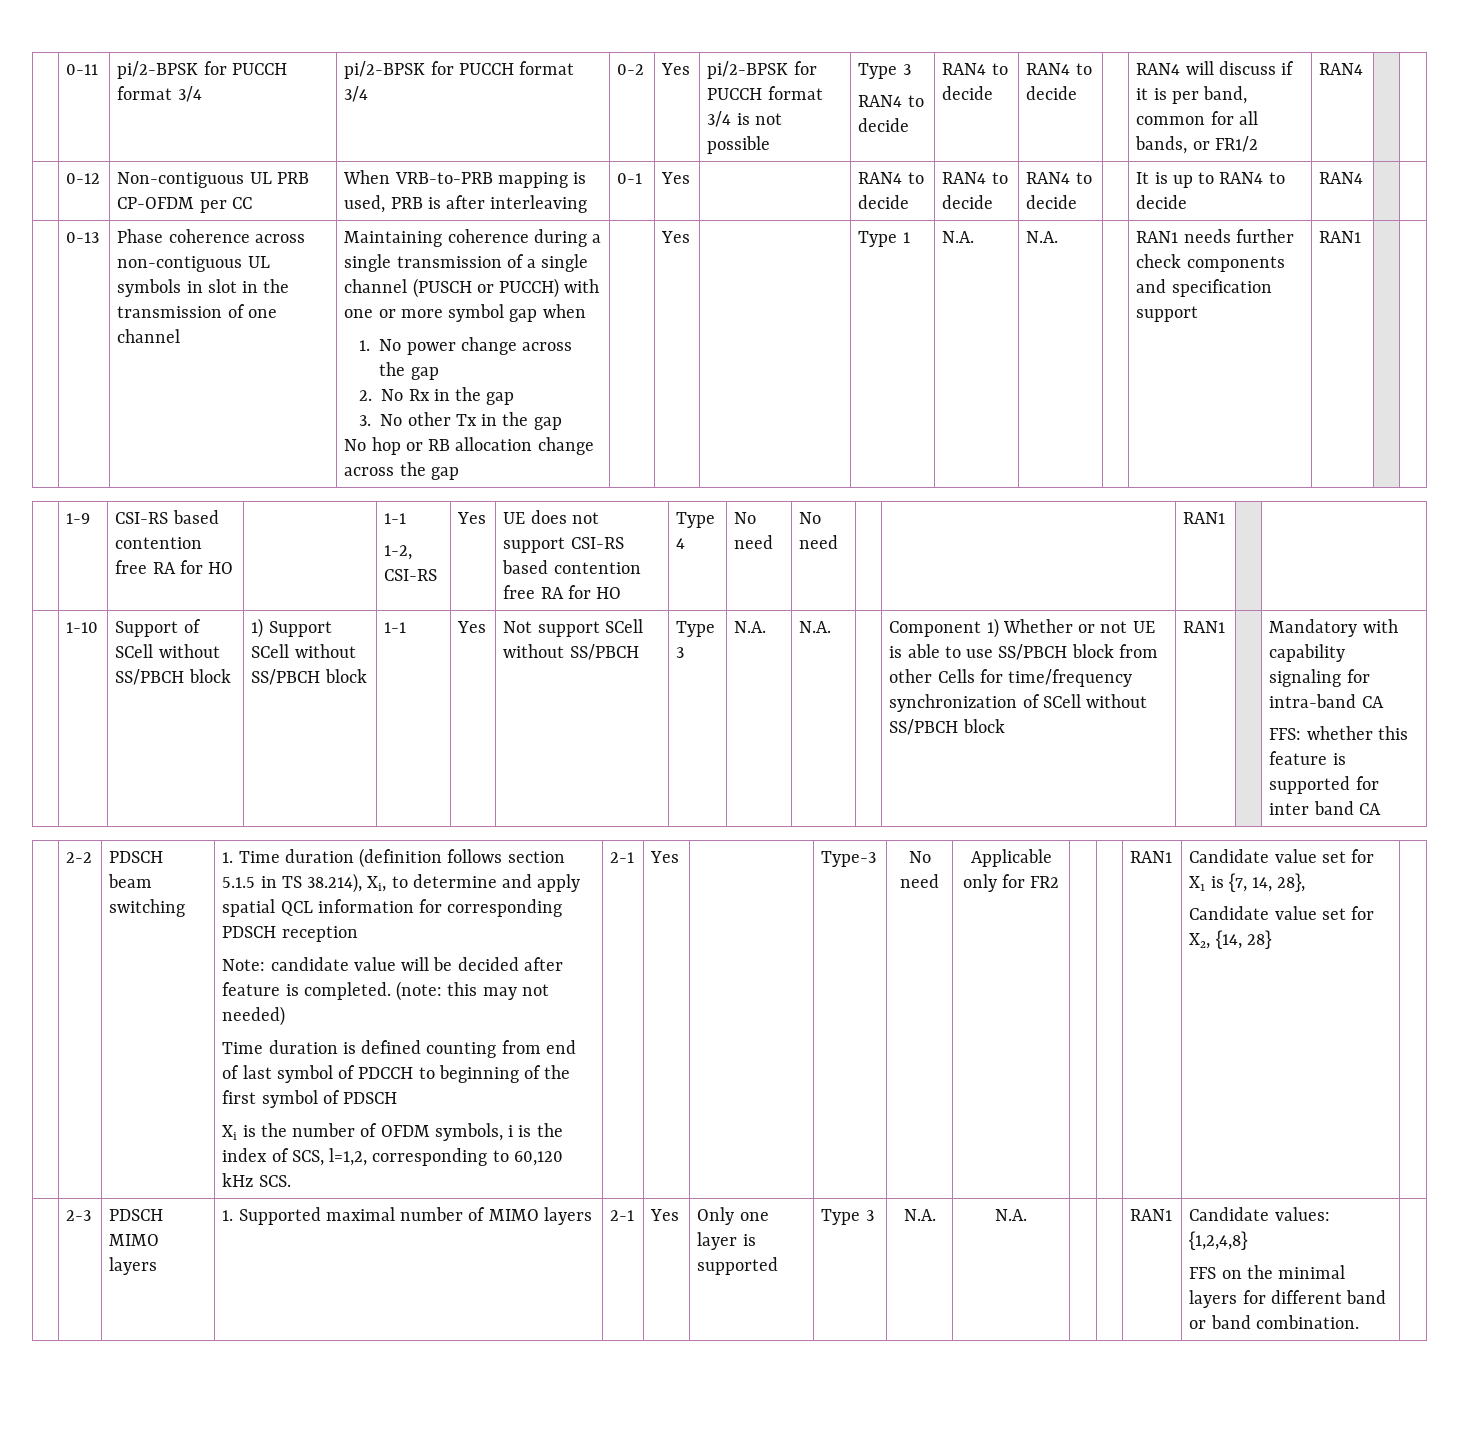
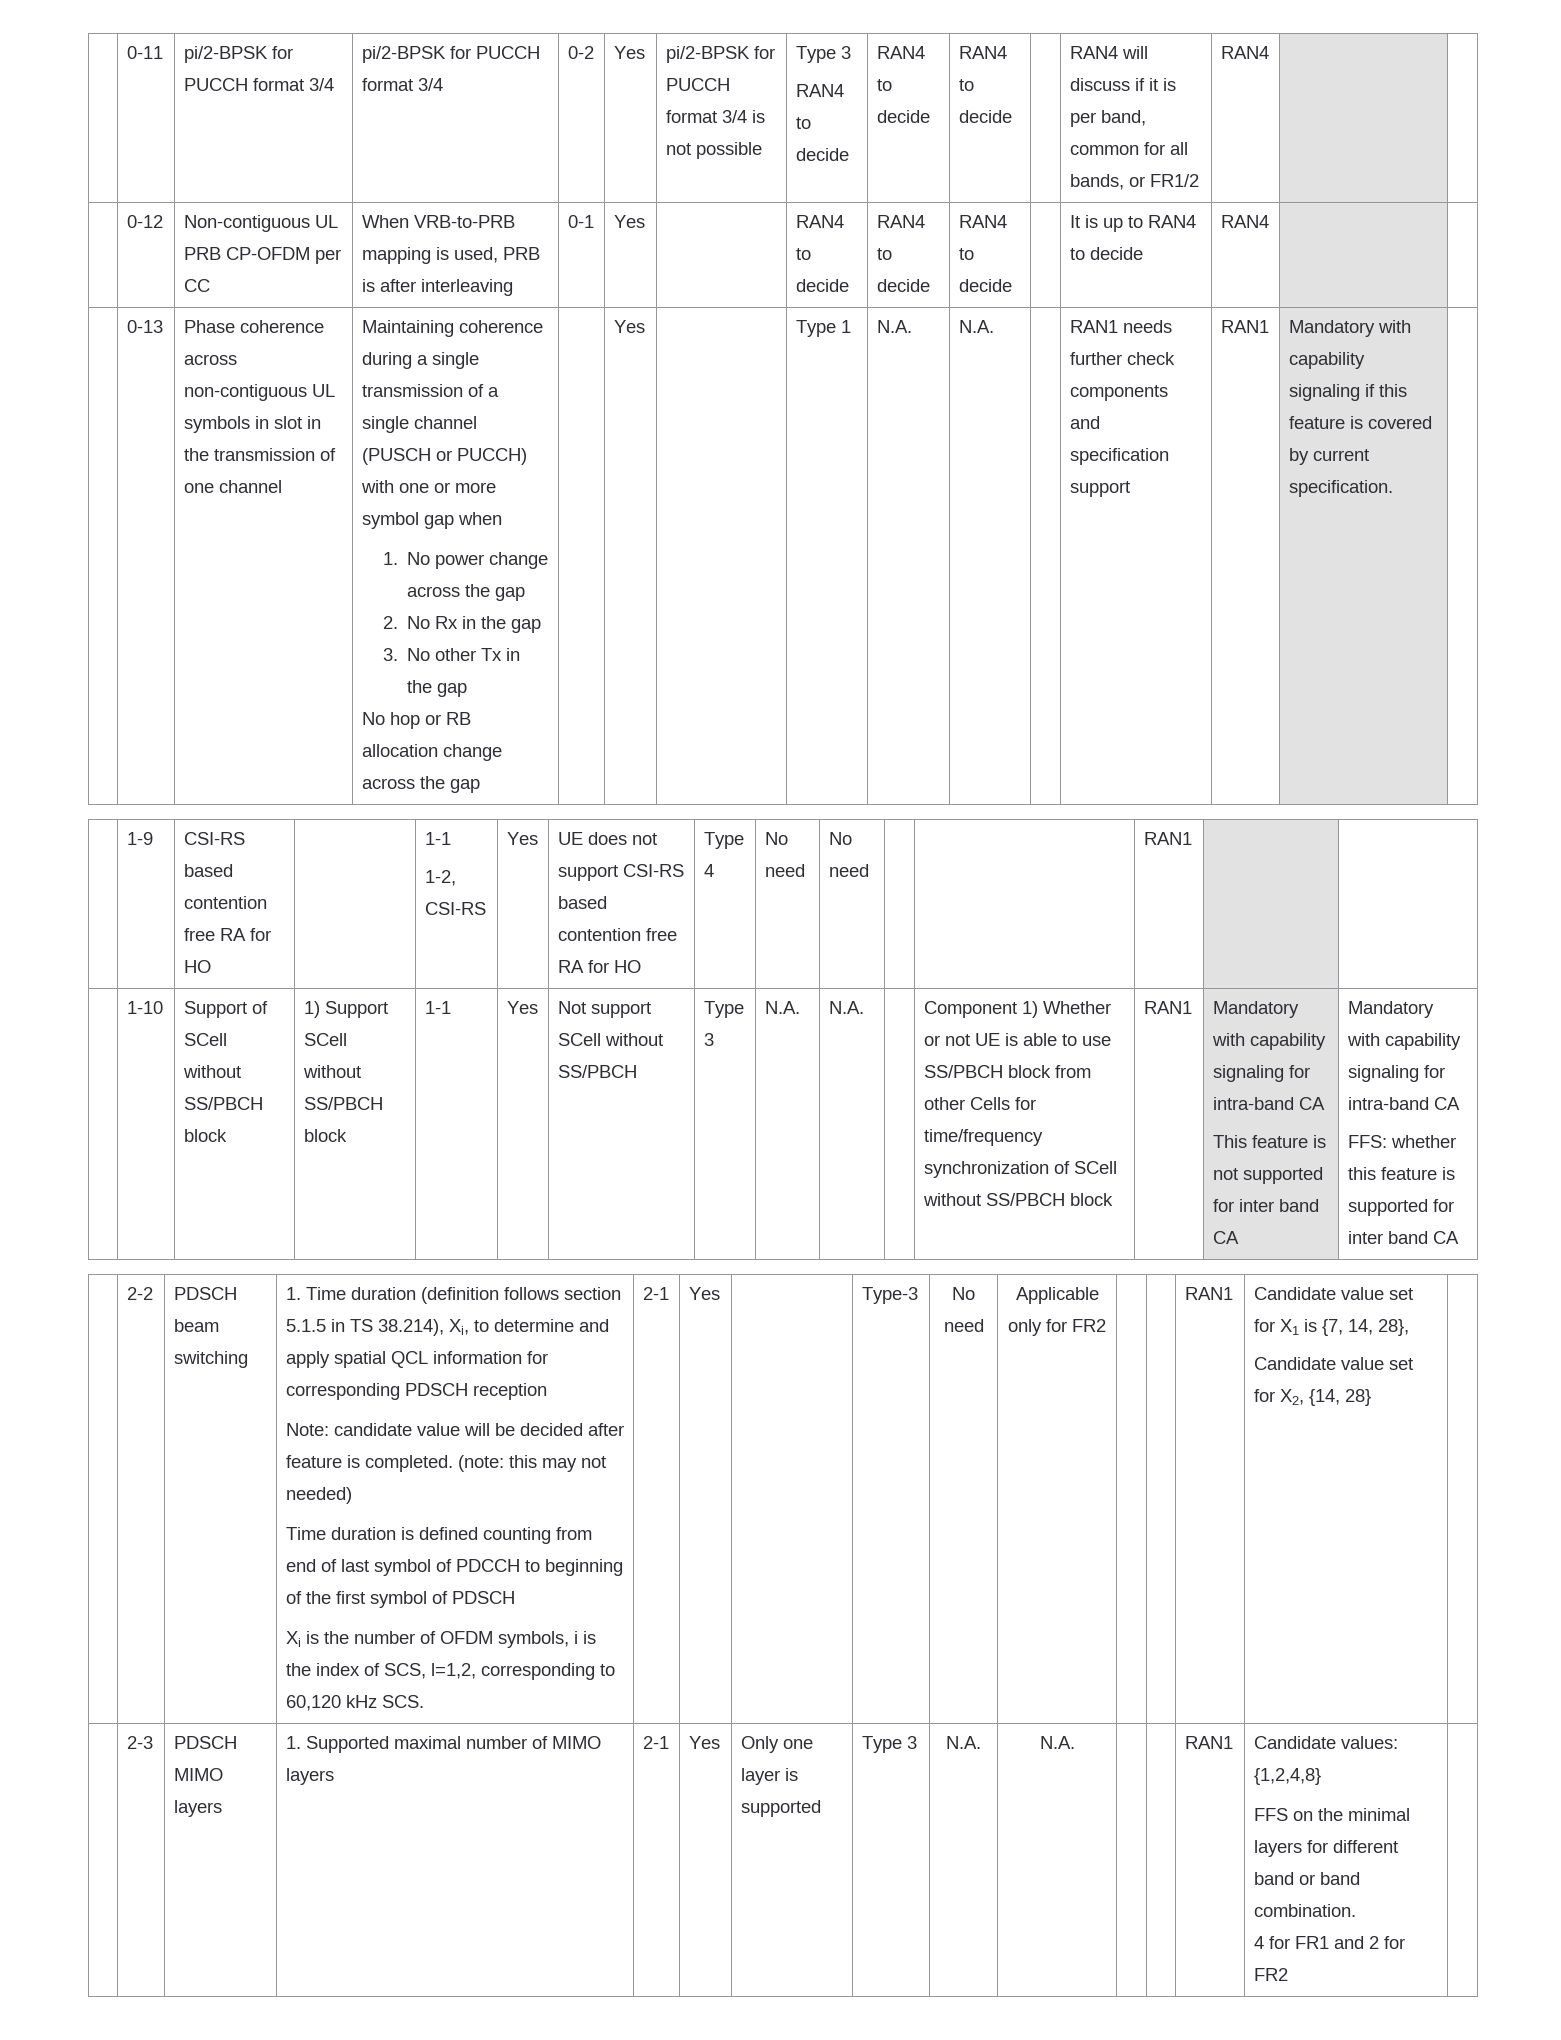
(1362, 237) none -> [1288,320,1411,337] [1288,352,1365,369] [1288,384,1407,401] [1288,416,1432,429] [1288,448,1369,465] [1288,480,1393,497] Mandatory with capability signaling if this feature is covered by current specification.
(1226, 627) none -> [1212,1001,1299,1018] [1211,1033,1326,1050] [1212,1065,1310,1082] [1212,1097,1325,1110] [1212,1135,1326,1148] [1212,1167,1323,1184] [1212,1199,1319,1212] [1212,1231,1239,1244] Mandatory with capability signaling for intra-band CA // This feature is not supported for inter band CA
(1359, 1322) none -> [1253,1936,1405,1949] [1253,1968,1288,1981] // 4 for FR1 and 2 for FR2

